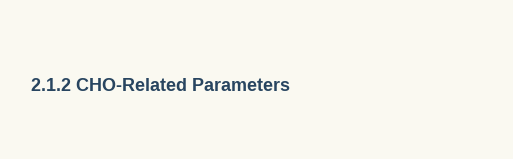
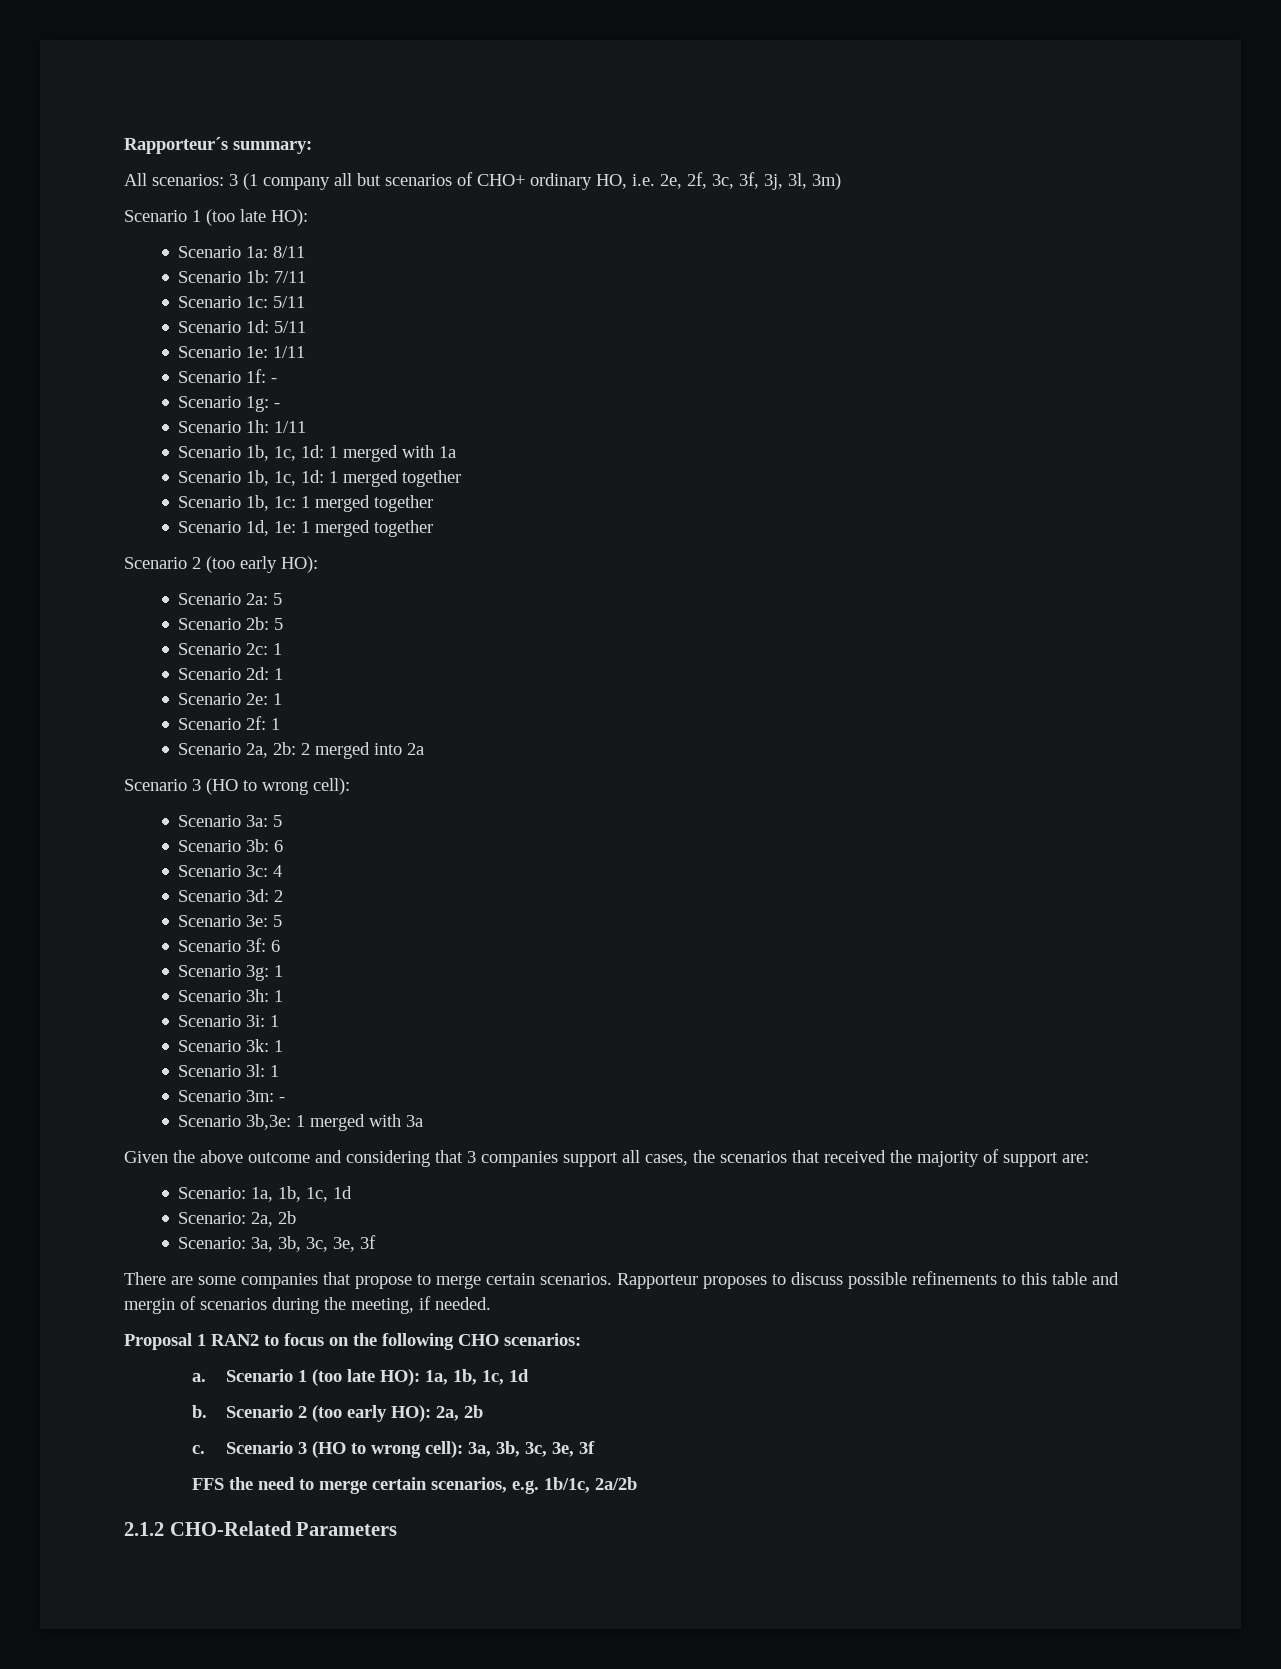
(31, 84) none -> [124,137,312,154] [124,172,841,190] [124,209,308,226] [178,246,306,258] [178,270,307,283] [178,296,306,308] [178,320,307,333] [178,346,306,358] [178,369,278,383] [178,396,281,412] [178,420,307,433] [178,445,457,462] [178,470,462,487] [178,495,434,512] [178,520,434,537] [124,556,318,573] [178,593,283,605] [178,617,284,630] [178,643,283,655] [178,667,284,680] [178,693,283,705] [178,716,281,730] [178,742,425,759] [124,778,350,795] [178,815,283,827] [178,839,284,852] [178,865,283,877] [178,889,284,902] [178,915,283,927] [178,938,281,952] [178,965,284,981] [178,989,284,1002] [178,1015,280,1027] [178,1039,284,1052] [178,1064,280,1077] [178,1090,286,1102] [178,1114,424,1131] [124,1149,1089,1167] [178,1186,353,1202] [178,1211,297,1227] [178,1235,377,1252] [124,1271,1119,1289] [124,1296,491,1314] [124,1333,581,1350] [191,1369,529,1386] [191,1405,483,1422] [191,1441,595,1458] [191,1477,637,1494] Rapporteur´s summary: // All scenarios: 3 (1 company all but scenarios of CHO+ ordinary HO, i.e. 2e, 2f, 3c, 3f, 3j, 3l, 3m) // Scenario 1 (too late HO): // Scenario 1a: 8/11 // Scenario 1b: 7/11 // Scenario 1c: 5/11 // Scenario 1d: 5/11 // Scenario 1e: 1/11 // Scenario 1f: - // Scenario 1g: - // Scenario 1h: 1/11 // Scenario 1b, 1c, 1d: 1 merged with 1a // Scenario 1b, 1c, 1d: 1 merged together // Scenario 1b, 1c: 1 merged together // Scenario 1d, 1e: 1 merged together // Scenario 2 (too early HO): // Scenario 2a: 5 // Scenario 2b: 5 // Scenario 2c: 1 // Scenario 2d: 1 // Scenario 2e: 1 // Scenario 2f: 1 // Scenario 2a, 2b: 2 merged into 2a // Scenario 3 (HO to wrong cell): // Scenario 3a: 5 // Scenario 3b: 6 // Scenario 3c: 4 // Scenario 3d: 2 // Scenario 3e: 5 // Scenario 3f: 6 // Scenario 3g: 1 // Scenario 3h: 1 // Scenario 3i: 1 // Scenario 3k: 1 // Scenario 3l: 1 // Scenario 3m: - // Scenario 3b,3e: 1 merged with 3a // Given the above outcome and considering that 3 companies support all cases, the scenarios that received the majority of support are: // Scenario: 1a, 1b, 1c, 1d // Scenario: 2a, 2b // Scenario: 3a, 3b, 3c, 3e, 3f // There are some companies that propose to merge certain scenarios. Rapporteur proposes to discuss possible refinements to this table and mergin of scenarios during the meeting, if needed. // Proposal 1 RAN2 to focus on the following CHO scenarios: // a. Scenario 1 (too late HO): 1a, 1b, 1c, 1d // b. Scenario 2 (too early HO): 2a, 2b // c. Scenario 3 (HO to wrong cell): 3a, 3b, 3c, 3e, 3f // FFS the need to merge certain scenarios, e.g. 1b/1c, 2a/2b //

